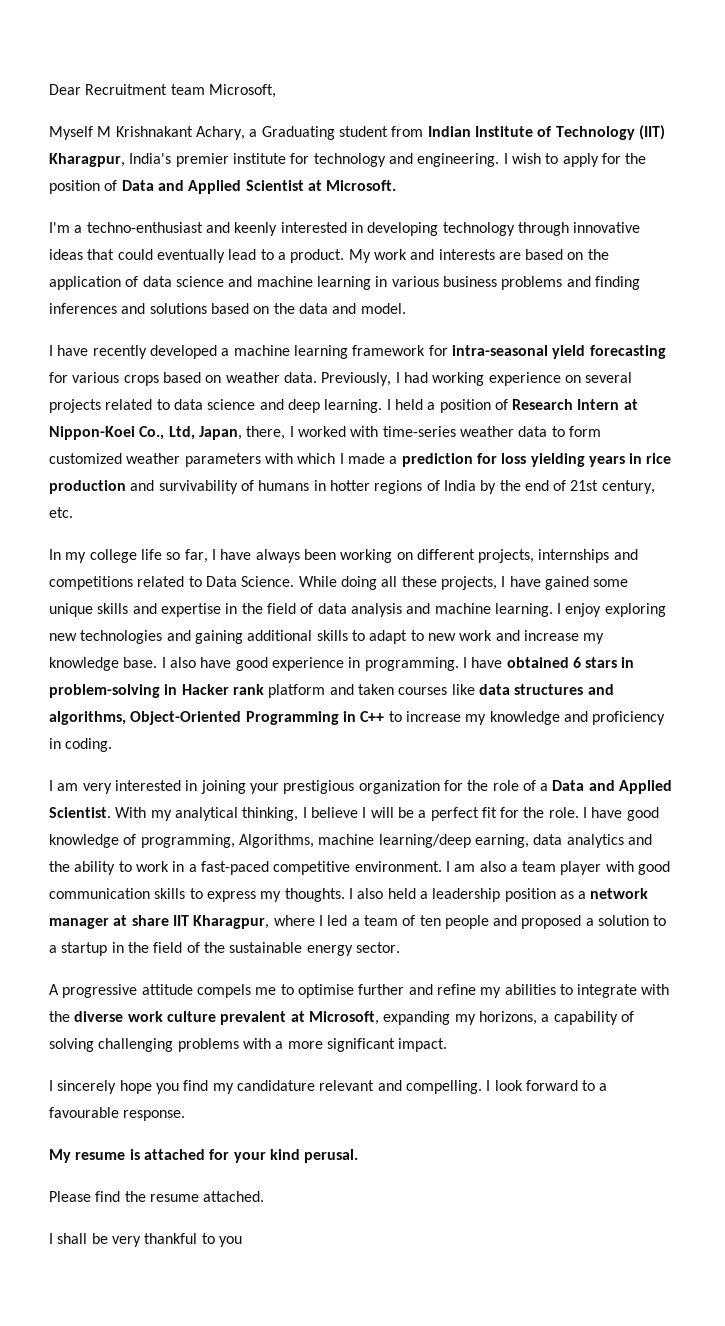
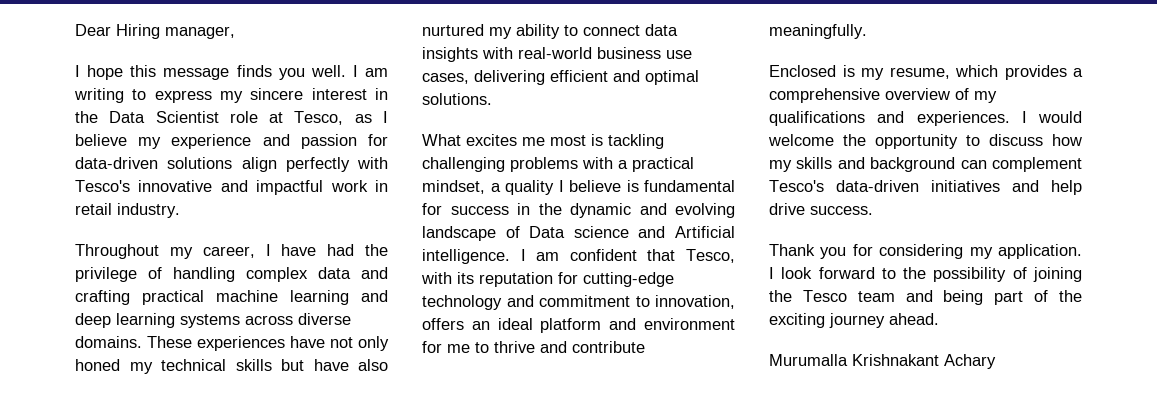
[85,84,276,98] [49,125,665,140] [49,153,647,167] [49,180,397,194] [49,222,641,236] [49,249,609,263] [49,276,640,290] [49,303,406,314] [49,345,666,359] [49,372,633,386] [49,399,638,413] [49,426,601,440] [49,453,672,467] [49,480,655,494] [49,507,73,518] [49,549,638,563] [49,576,629,590] [49,603,666,617] [49,630,605,644] [49,657,635,671] [49,684,614,698] [49,711,666,725] [49,738,113,752] [49,780,673,794] [49,807,659,821] [49,834,652,848] [49,861,671,875] [49,888,649,902] [49,915,667,929] [49,942,400,956] [49,984,670,998] [49,1011,634,1025] [49,1038,448,1052] [49,1080,608,1094] [49,1107,186,1121] [49,1149,359,1163] [49,1191,265,1202] [49,1233,242,1247] Recruitment team Microsoft, // Myself M Krishnakant Achary, a Graduating student from Indian Institute of Technology (IIT) Kharagpur, India's premier institute for technology and engineering. I wish to apply for the position of Data and Applied Scientist at Microsoft. // I'm a techno-enthusiast and keenly interested in developing technology through innovative ideas that could eventually lead to a product. My work and interests are based on the application of data science and machine learning in various business problems and finding inferences and solutions based on the data and model. // I have recently developed a machine learning framework for intra-seasonal yield forecasting for various crops based on weather data. Previously, I had working experience on several projects related to data science and deep learning. I held a position of Research Intern at Nippon-Koei Co., Ltd, Japan, there, I worked with time-series weather data to form customized weather parameters with which I made a prediction for loss yielding years in rice production and survivability of humans in hotter regions of India by the end of 21st century, etc. // In my college life so far, I have always been working on different projects, internships and competitions related to Data Science. While doing all these projects, I have gained some unique skills and expertise in the field of data analysis and machine learning. I enjoy exploring new technologies and gaining additional skills to adapt to new work and increase my knowledge base. I also have good experience in programming. I have obtained 6 stars in problem-solving in Hacker rank platform and taken courses like data structures and algorithms, Object-Oriented Programming in C++ to increase my knowledge and proficiency in coding. // I am very interested in joining your prestigious organization for the role of a Data and Applied Scientist. With my analytical thinking, I believe I will be a perfect fit for the role. I have good knowledge of programming, Algorithms, machine learning/deep earning, data analytics and the ability to work in a fast-paced competitive environment. I am also a team player with good communication skills to express my thoughts. I also held a leadership position as a network manager at share IIT Kharagpur, where I led a team of ten people and proposed a solution to a startup in the field of the sustainable energy sector. // A progressive attitude compels me to optimise further and refine my abilities to integrate with the diverse work culture prevalent at Microsoft, expanding my horizons, a capability of solving challenging problems with a more significant impact. // I sincerely hope you find my candidature relevant and compelling. I look forward to a favourable response. // My resume is attached for your kind perusal. // Please find the resume attached. // I shall be very thankful to you -> [116,24,235,39] [75,65,388,80] [74,88,389,103] [75,111,388,125] [75,134,388,149] [75,157,388,172] [75,180,388,195] [75,203,180,218] [75,244,388,259] [75,267,388,282] [75,290,388,305] [75,313,351,328] [75,336,389,351] [75,359,388,374] [422,24,678,39] [422,47,692,62] [422,70,699,85] [422,93,492,105] [422,134,664,149] [422,157,694,172] [422,180,735,195] [422,203,735,218] [422,226,735,241] [422,249,735,264] [421,272,674,287] [422,295,735,310] [422,318,735,333] [422,341,645,353] [769,24,867,39] [769,65,1083,80] [769,88,997,103] [769,111,1082,126] [768,134,1082,149] [769,157,1082,172] [769,180,1082,195] [769,203,873,215] [769,244,1082,259] [769,267,1082,282] [769,290,1082,305] [769,313,939,328] [769,354,996,369] Hiring manager, // I hope this message finds you well. I am writing to express my sincere interest in the Data Scientist role at Tesco, as I believe my experience and passion for data-driven solutions align perfectly with Tesco's innovative and impactful work in retail industry. // Throughout my career, I have had the privilege of handling complex data and crafting practical machine learning and deep learning systems across diverse domains. These experiences have not only honed my technical skills but have also nurtured my ability to connect data insights with real-world business use cases, delivering efficient and optimal solutions. // What excites me most is tackling challenging problems with a practical mindset, a quality I believe is fundamental for success in the dynamic and evolving landscape of Data science and Artificial intelligence. I am confident that Tesco, with its reputation for cutting-edge technology and commitment to innovation, offers an ideal platform and environment for me to thrive and contribute meaningfully. // Enclosed is my resume, which provides a comprehensive overview of my qualifications and experiences. I would welcome the opportunity to discuss how my skills and background can complement Tesco's data-driven initiatives and help drive success. // Thank you for considering my application. I look forward to the possibility of joining the Tesco team and being part of the exciting journey ahead. // Murumalla Krishnakant Achary

